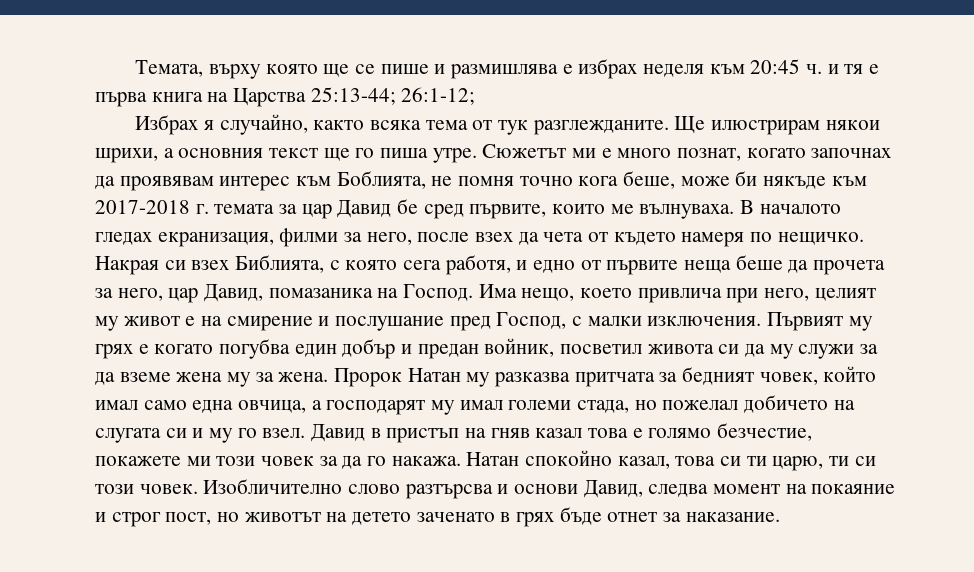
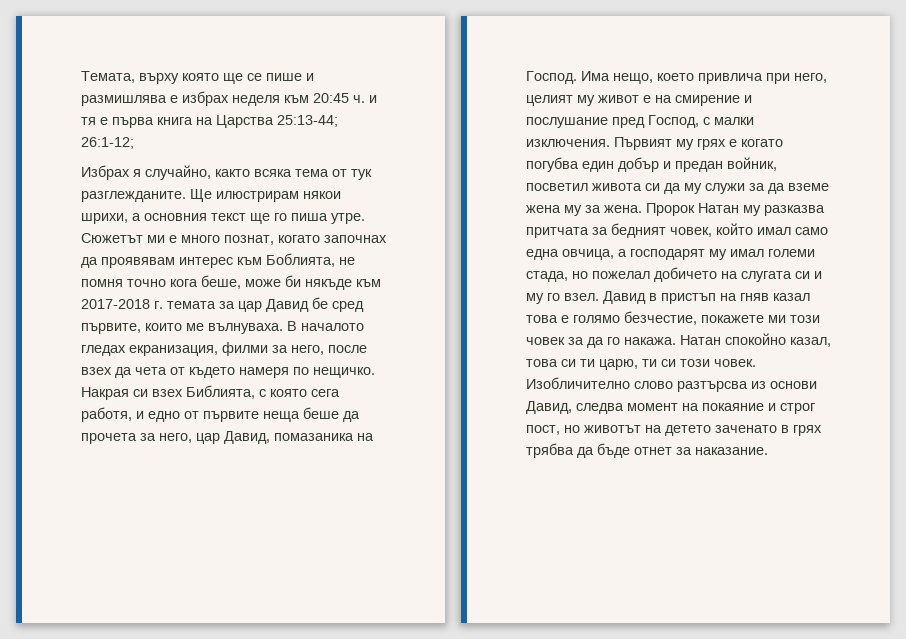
[497,484,509,494] и -> [751,381,766,389] из
(555, 519) none -> [526,443,594,458] трябва да

